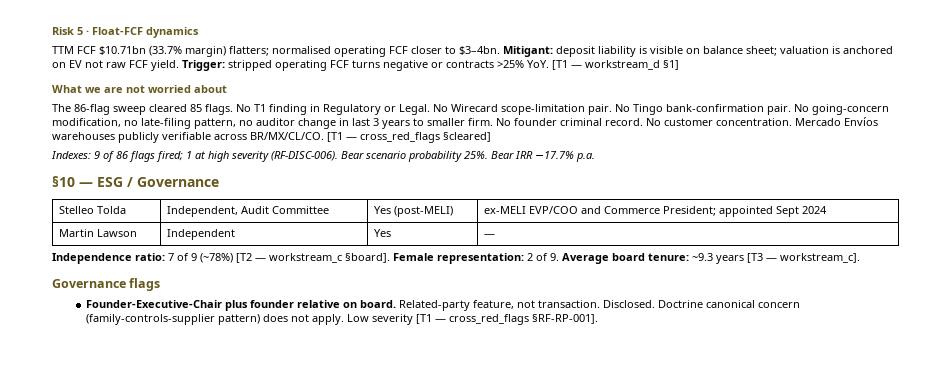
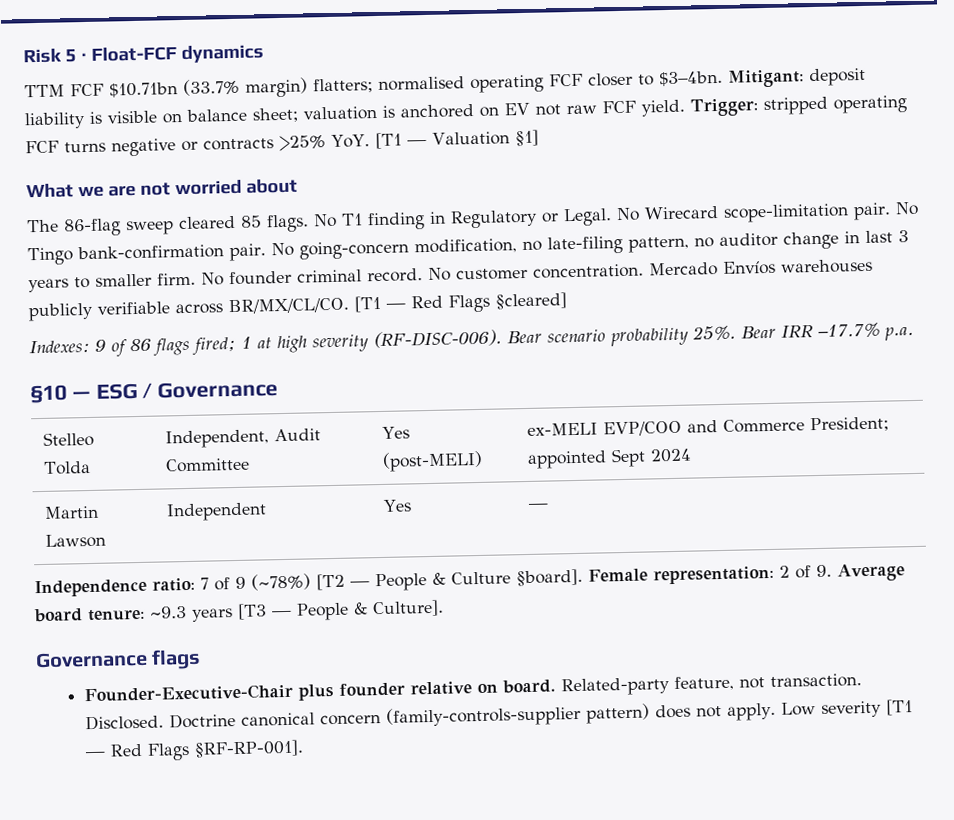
[585,60,660,70] workstream_d -> [431,131,510,146] Valuation
[360,132,440,143] cross_red_flags -> [411,294,490,313] Red Flags
[269,253,342,263] workstream_c -> [375,571,511,592] People & Culture
[780,253,860,263] workstream_c]. -> [296,599,444,621] People & Culture].
[448,314,529,325] cross_red_flags -> [110,742,191,761] Red Flags

